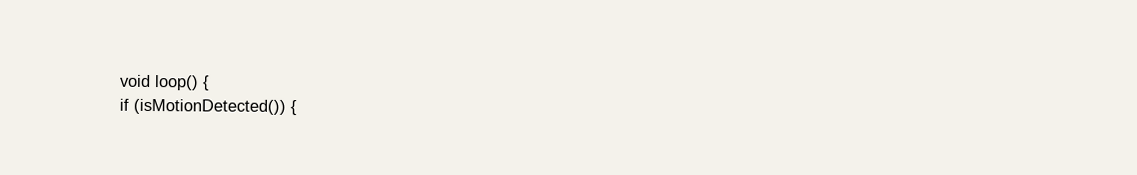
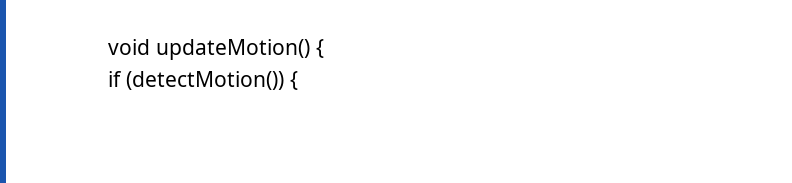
[153,75,199,91] loop() -> [155,39,310,60] updateMotion()
[132,98,286,115] (isMotionDetected()) -> [125,71,284,90] (detectMotion())

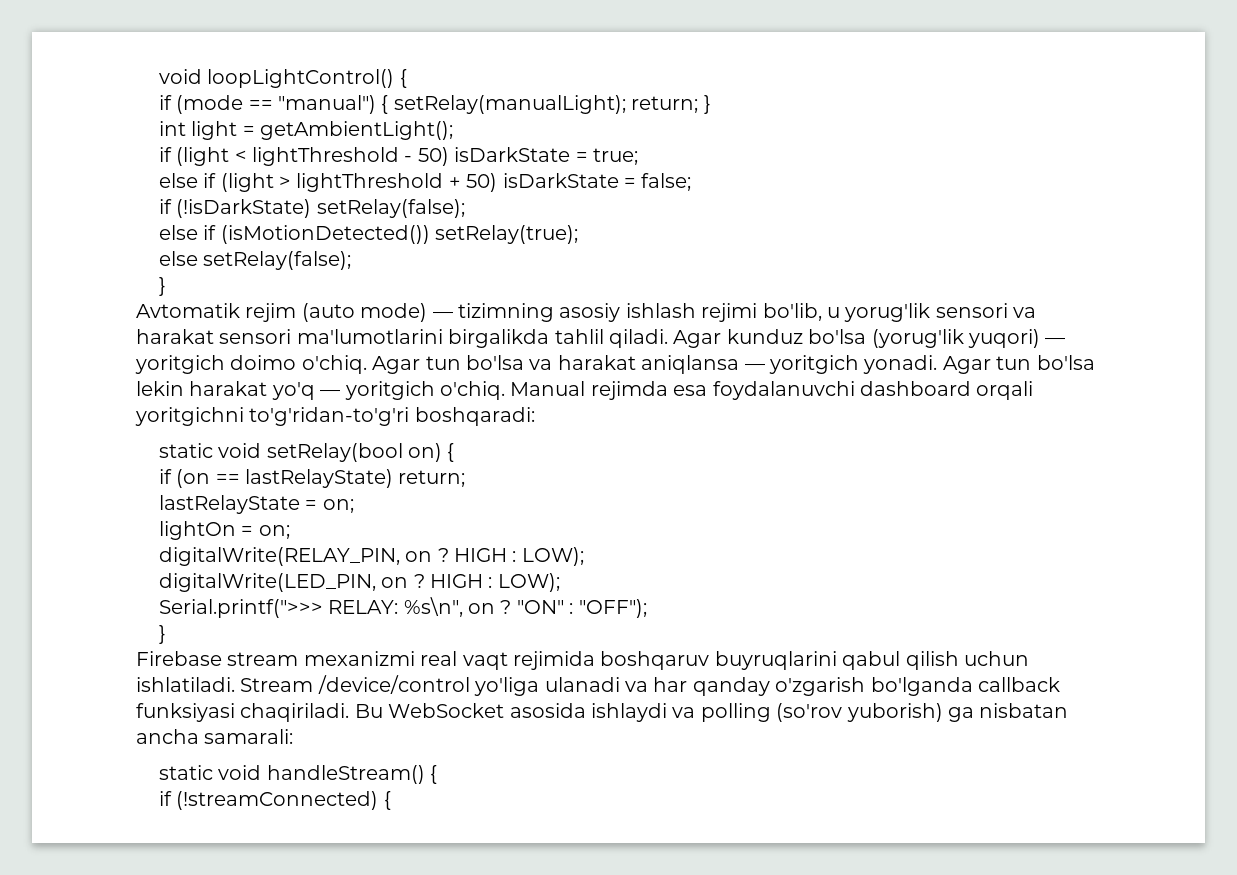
[108,39,324,60] [108,71,284,90] void updateMotion() { // if (detectMotion()) -> [158,69,407,88] [158,95,711,114] [158,121,454,140] [158,147,639,166] [158,173,692,192] [158,199,465,218] [158,225,579,244] [158,251,352,270] [158,277,166,296] [136,303,1037,322] [136,329,1066,348] [135,355,1095,374] [136,381,1034,400] [135,407,535,426] [158,443,455,462] [158,469,466,488] [158,495,354,514] [158,521,290,540] [158,547,584,566] [158,573,560,592] [158,597,647,618] [158,625,166,644] [136,651,1029,670] [136,675,1060,696] [136,703,1069,722] [136,729,294,744] [158,765,438,784] [158,791,379,810] void loopLightControl() { // if (mode == "manual") { setRelay(manualLight); return; } // int light = getAmbientLight(); // if (light < lightThreshold - 50) isDarkState = true; // else if (light > lightThreshold + 50) isDarkState = false; // if (!isDarkState) setRelay(false); // else if (isMotionDetected()) setRelay(true); // else setRelay(false); // } // Avtomatik rejim (auto mode) — tizimning asosiy ishlash rejimi bo'lib, u yorug'lik sensori va harakat sensori ma'lumotlarini birgalikda tahlil qiladi. Agar kunduz bo'lsa (yorug'lik yuqori) — yoritgich doimo o'chiq. Agar tun bo'lsa va harakat aniqlansa — yoritgich yonadi. Agar tun bo'lsa lekin harakat yo'q — yoritgich o'chiq. Manual rejimda esa foydalanuvchi dashboard orqali yoritgichni to'g'ridan-to'g'ri boshqaradi: // static void setRelay(bool on) { // if (on == lastRelayState) return; // lastRelayState = on; // lightOn = on; // digitalWrite(RELAY_PIN, on ? HIGH : LOW); // digitalWrite(LED_PIN, on ? HIGH : LOW); // Serial.printf(">>> RELAY: %s\n", on ? "ON" : "OFF"); // } // Firebase stream mexanizmi real vaqt rejimida boshqaruv buyruqlarini qabul qilish uchun ishlatiladi. Stream /device/control yo'liga ulanadi va har qanday o'zgarish bo'lganda callback funksiyasi chaqiriladi. Bu WebSocket asosida ishlaydi va polling (so'rov yuborish) ga nisbatan ancha samarali: // static void handleStream() { // if (!streamConnected)

